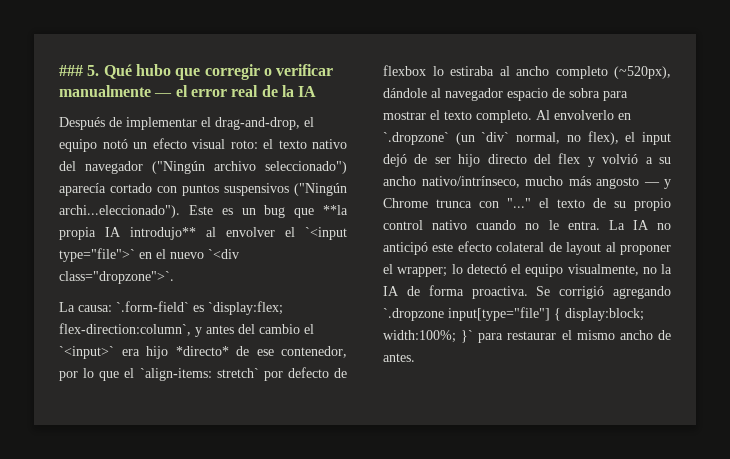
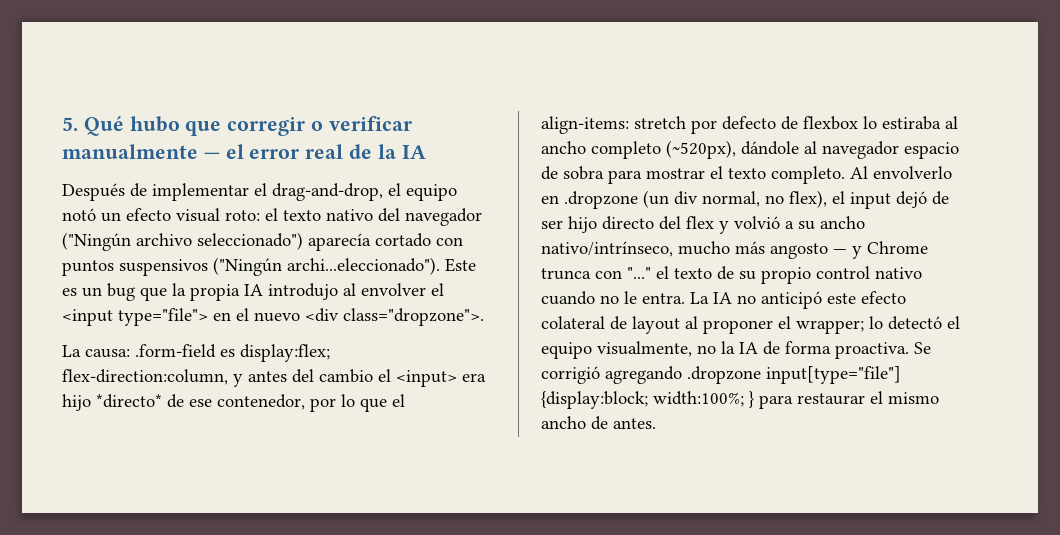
[59,65,83,76] ### -> (62, 124) none
[323,205,349,215] **la -> [172,283,186,296] la
[130,227,196,240] introdujo** -> [268,283,338,300] introdujo
[305,227,347,240] [59,248,135,262] `<input type="file">` -> [62,308,208,326] <input type="file">
[208,249,239,259] [59,271,174,284] `<div class="dropzone">`. -> [305,308,484,326] <div class="dropzone">.
[116,301,283,315] [59,323,191,336] `.form-field` es `display:flex; flex-direction:column`, -> [135,344,330,362] [62,369,228,385] .form-field es display:flex; flex-direction:column,
[59,346,114,359] `<input>` -> [396,370,457,387] <input>
[139,368,259,381] `align-items: stretch` -> [541,116,686,134] align-items: stretch
[383,132,510,145] `.dropzone` (un `div` -> [564,190,698,209] .dropzone (un div
[383,307,644,321] [383,330,474,343] `.dropzone input[type="file"] { display:block; width:100%; }` -> [687,366,901,384] [541,391,754,409] .dropzone input[type="file"] {display:block; width:100%; }

